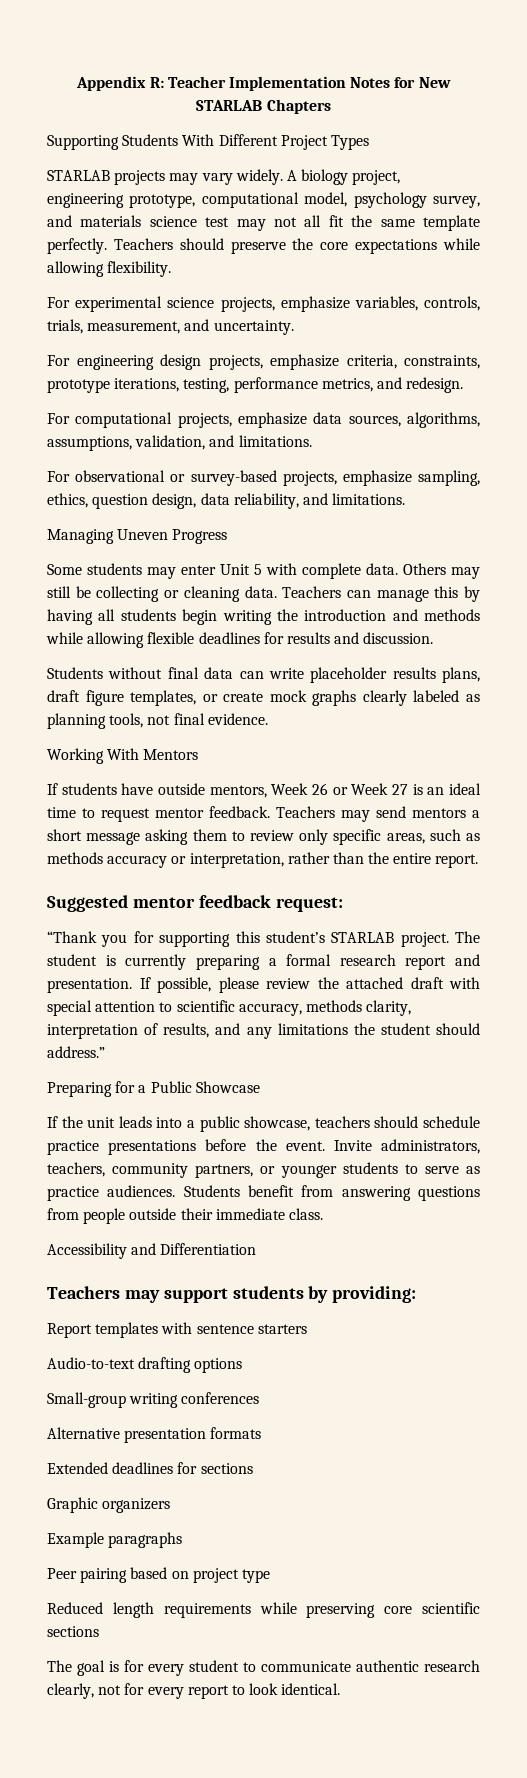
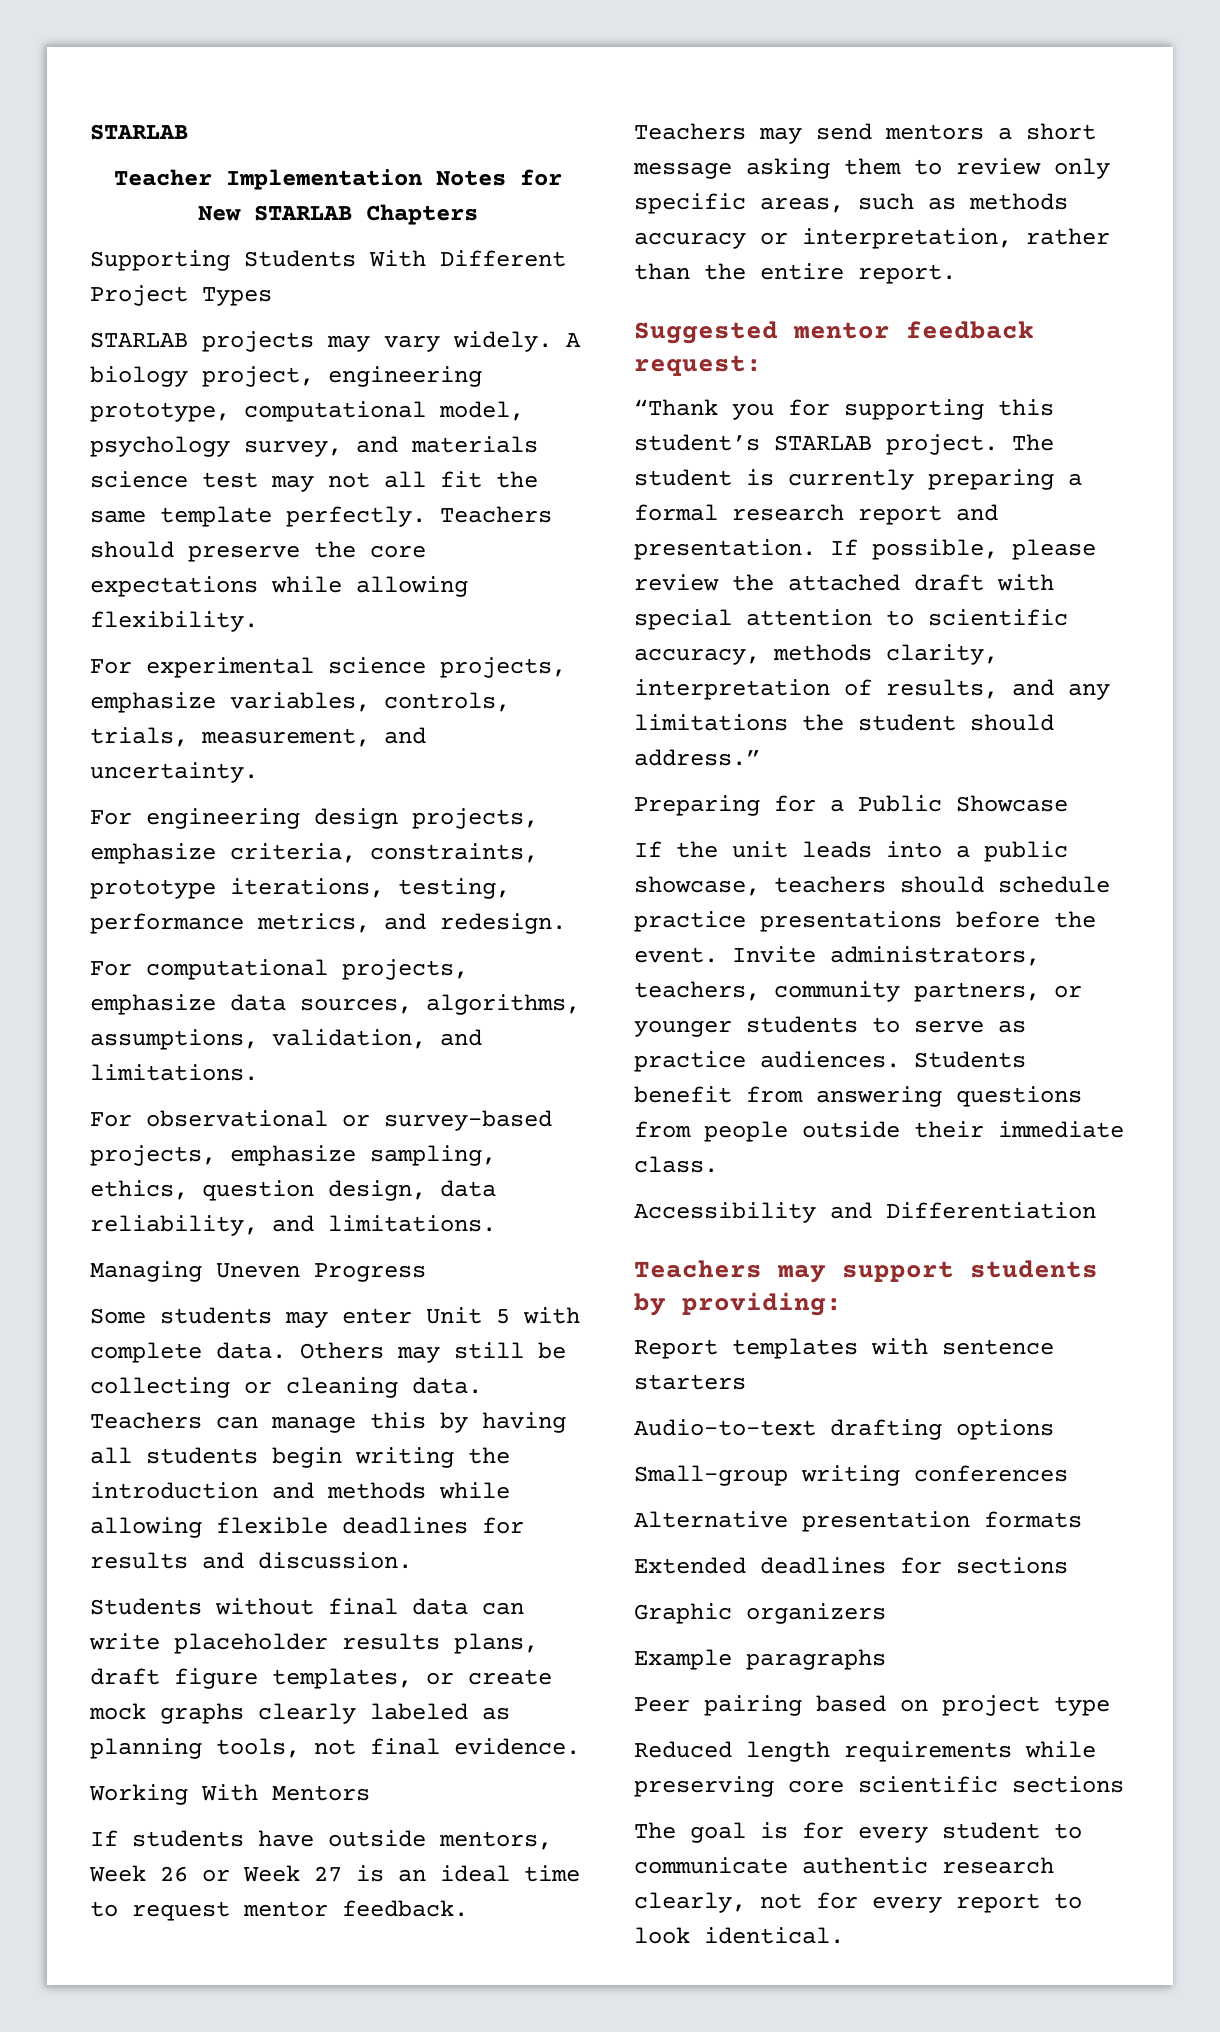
[76,76,164,91] Appendix R: -> [90,124,188,140] STARLAB //

